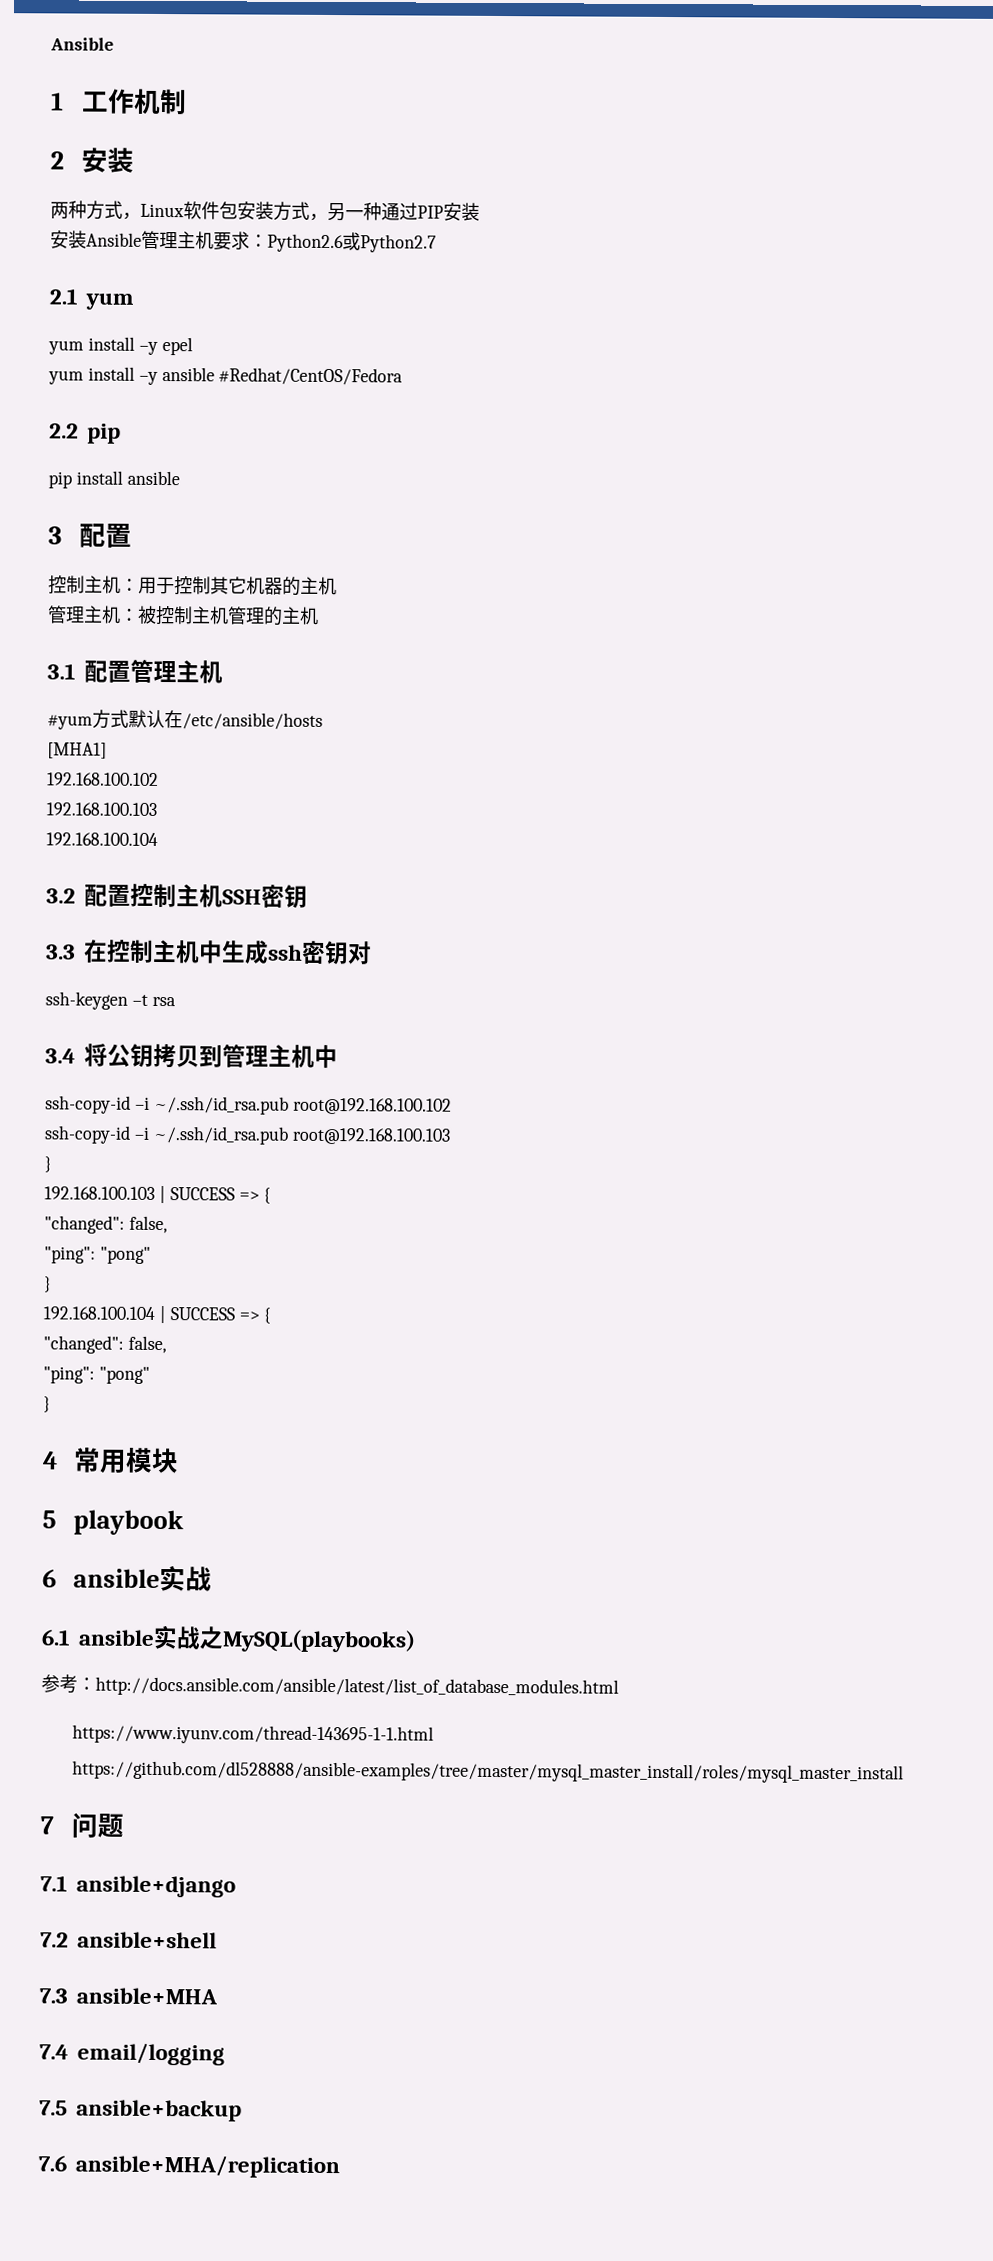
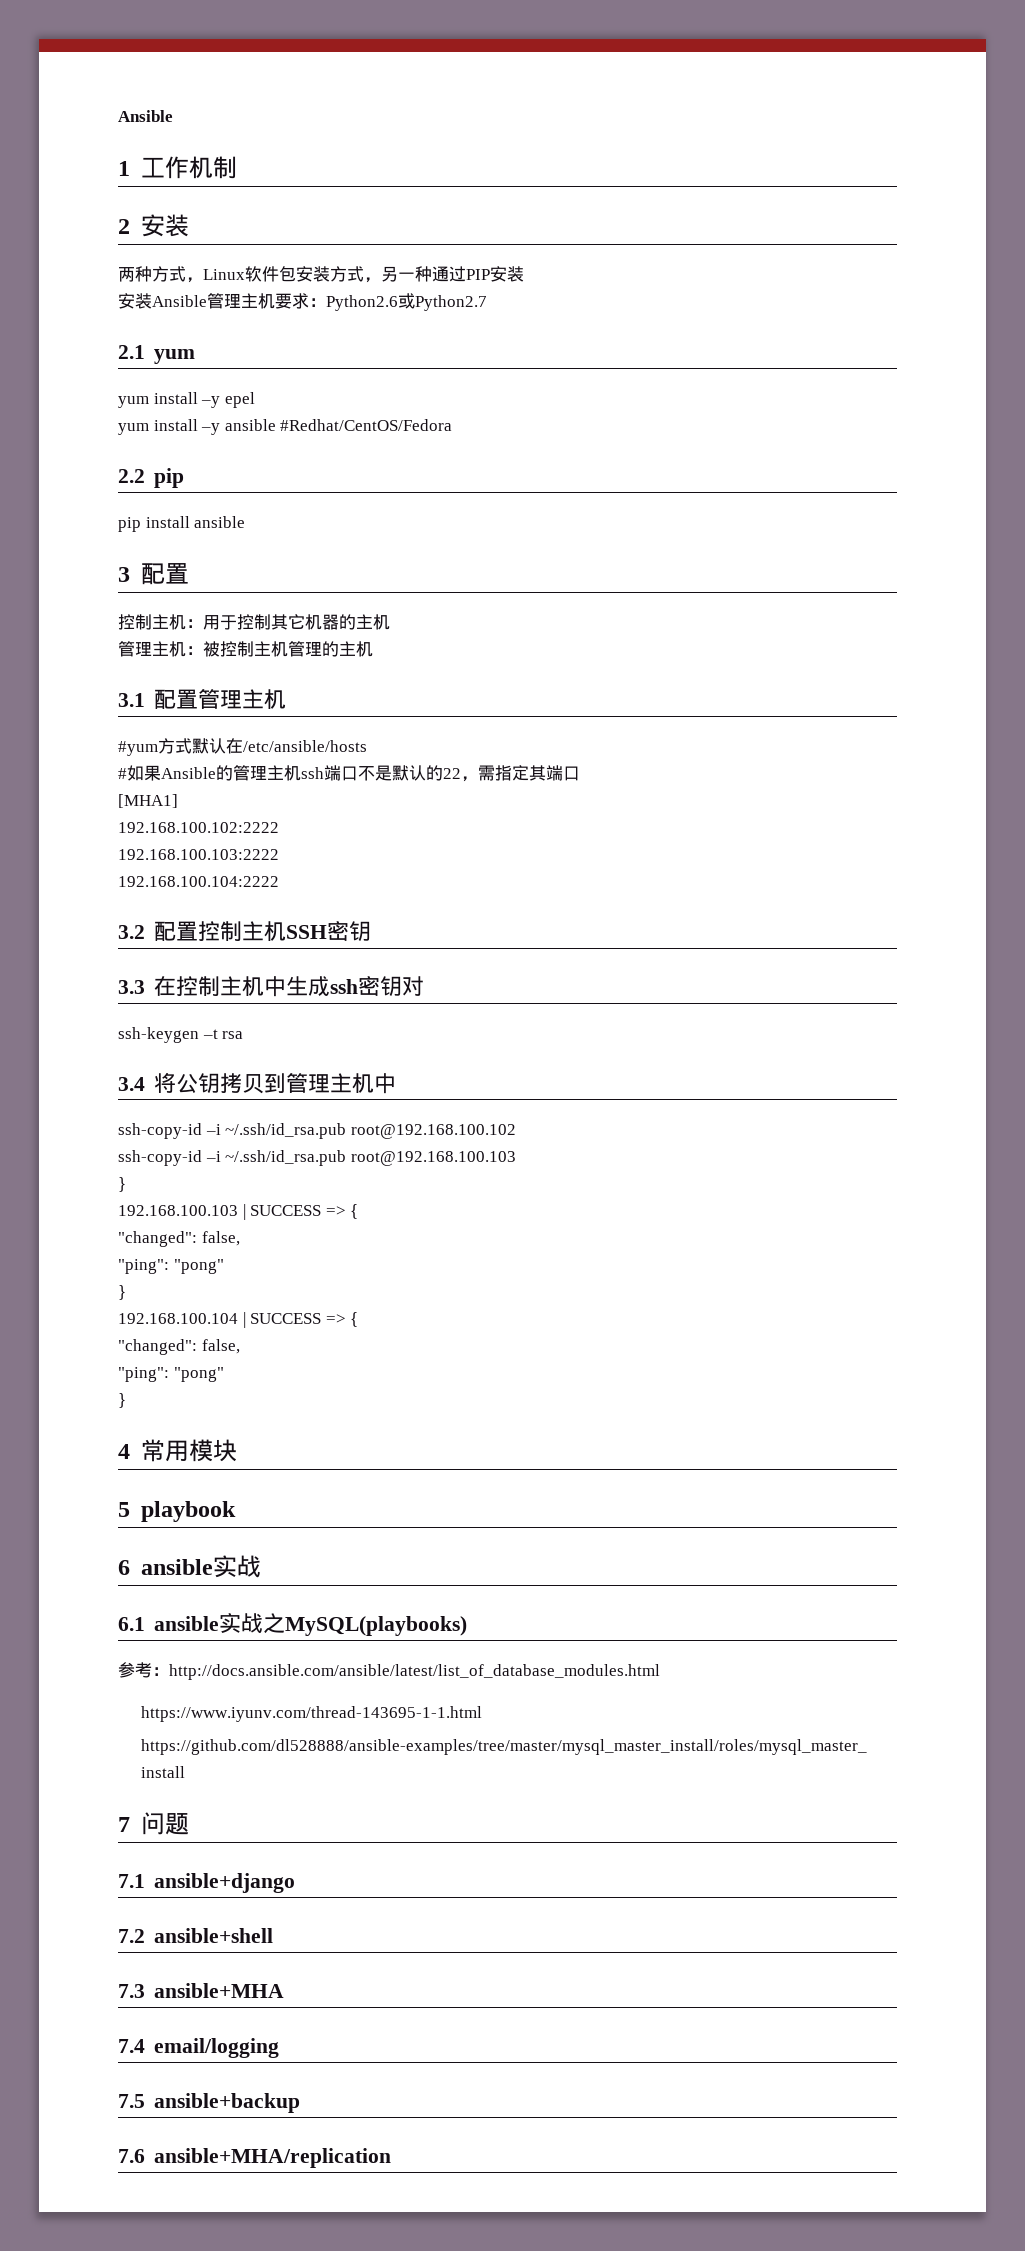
[47,742,107,759] [47,772,159,786] [46,802,157,816] [46,832,158,846] [MHA1] // 192.168.100.102 // 192.168.100.103 // 192.168.100.104 -> [118,765,580,782] [118,794,178,808] [118,822,279,833] [118,849,279,860] [118,876,279,887] #如果Ansible的管理主机ssh端口不是默认的22，需指定其端口 // [MHA1] // 192.168.100.102:2222 // 192.168.100.103:2222 // 192.168.100.104:2222

